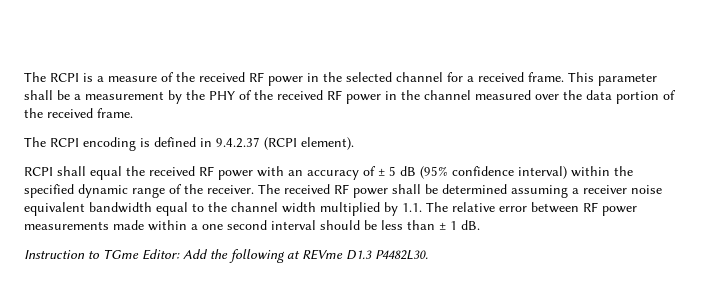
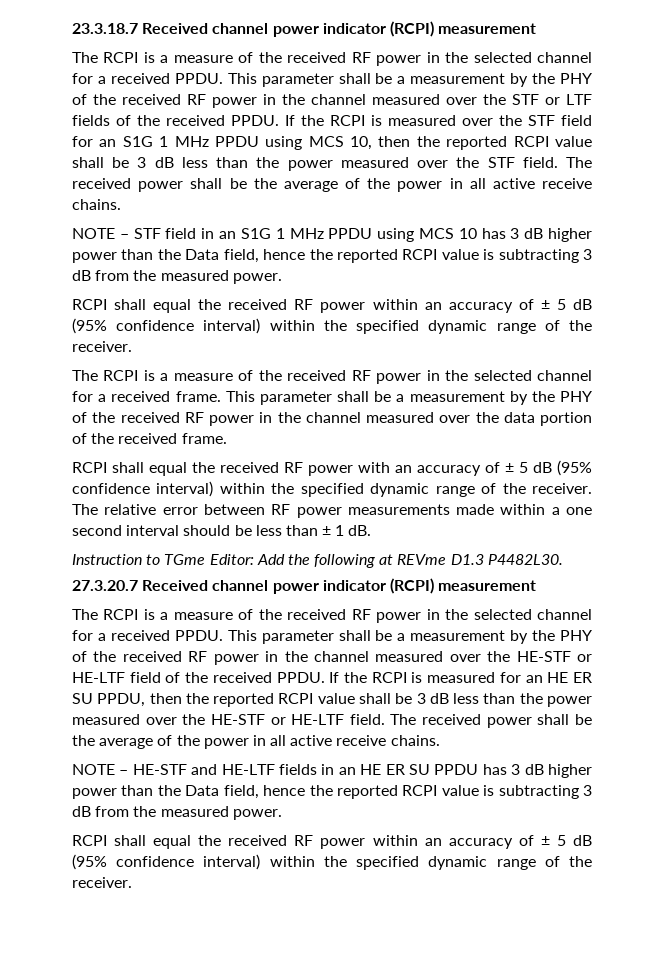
(24, 77) none -> [72,21,537,37] [72,52,592,66] [72,73,593,87] [72,94,592,108] [72,115,592,126] [72,136,592,150] [72,157,592,171] [72,178,592,192] [72,199,121,210] [72,228,592,242] [72,249,593,263] [72,270,282,284] [72,299,593,313] [72,318,592,334] [72,341,132,352] 23.3.18.7 Received channel power indicator (RCPI) measurement // The RCPI is a measure of the received RF power in the selected channel for a received PPDU. This parameter shall be a measurement by the PHY of the received RF power in the channel measured over the STF or LTF fields of the received PPDU. If the RCPI is measured over the STF field for an S1G 1 MHz PPDU using MCS 10, then the reported RCPI value shall be 3 dB less than the power measured over the STF field. The received power shall be the average of the power in all active receive chains. // NOTE – STF field in an S1G 1 MHz PPDU using MCS 10 has 3 dB higher power than the Data field, hence the reported RCPI value is subtracting 3 dB from the measured power. // RCPI shall equal the received RF power within an accuracy of ± 5 dB (95% confidence interval) within the specified dynamic range of the receiver. //
[24,137,354,151] // The RCPI encoding is defined in 9.4.2.37 (RCPI element). -> (227, 438) none
[284,184,662,198] [24,202,448,216] received RF power shall be determined assuming a receiver noise equivalent bandwidth equal to the channel width multiplied by 1.1. The -> (98, 509) none
(428, 255) none -> [72,578,537,594] [72,609,592,623] [72,630,593,644] [72,651,592,665] [72,672,592,683] [72,693,592,707] [72,714,592,728] [72,735,440,749] [72,764,592,778] [72,785,593,799] [72,806,282,820] [72,835,593,849] [72,854,592,870] [72,877,132,888] // 27.3.20.7 Received channel power indicator (RCPI) measurement // The RCPI is a measure of the received RF power in the selected channel for a received PPDU. This parameter shall be a measurement by the PHY of the received RF power in the channel measured over the HE-STF or HE-LTF field of the received PPDU. If the RCPI is measured for an HE ER SU PPDU, then the reported RCPI value shall be 3 dB less than the power measured over the HE-STF or HE-LTF field. The received power shall be the average of the power in all active receive chains. // NOTE – HE-STF and HE-LTF fields in an HE ER SU PPDU has 3 dB higher power than the Data field, hence the reported RCPI value is subtracting 3 dB from the measured power. // RCPI shall equal the received RF power within an accuracy of ± 5 dB (95% confidence interval) within the specified dynamic range of the receiver.

